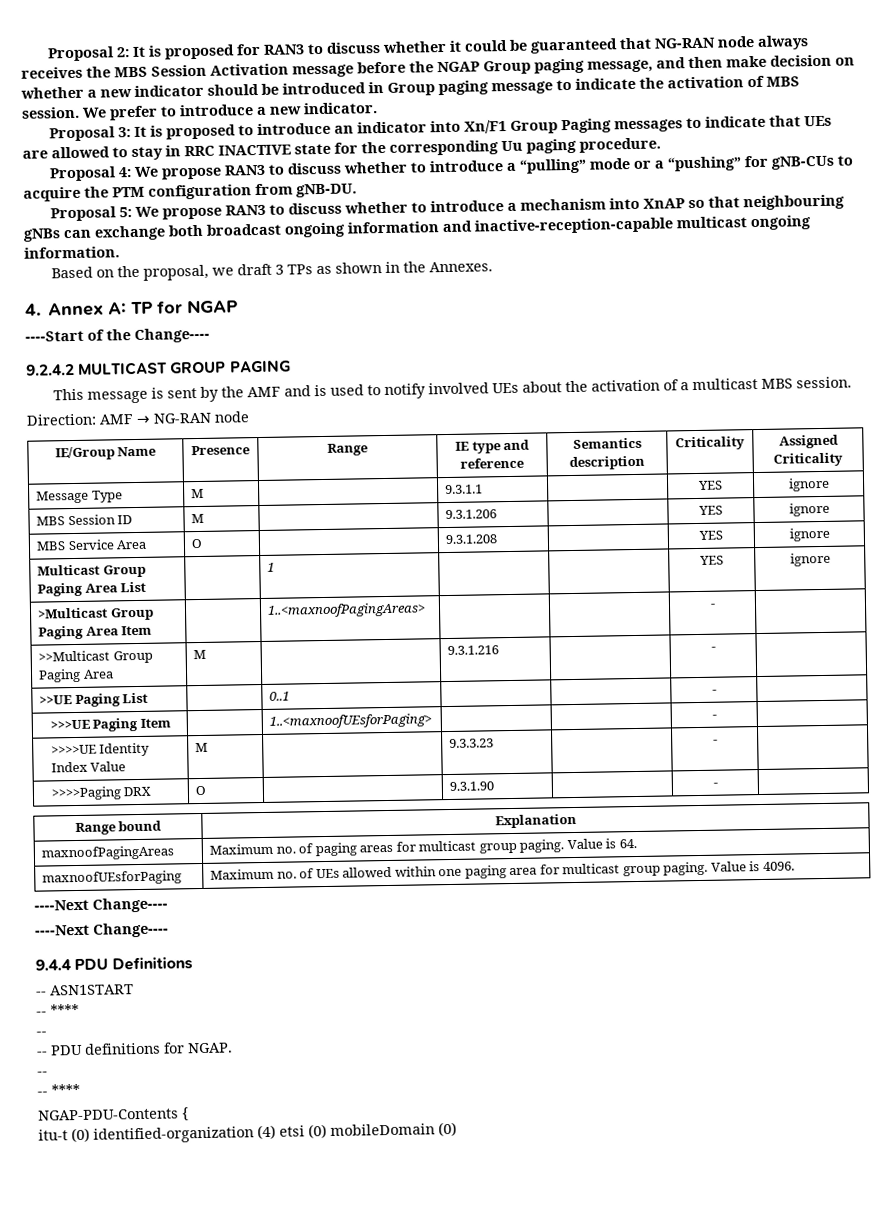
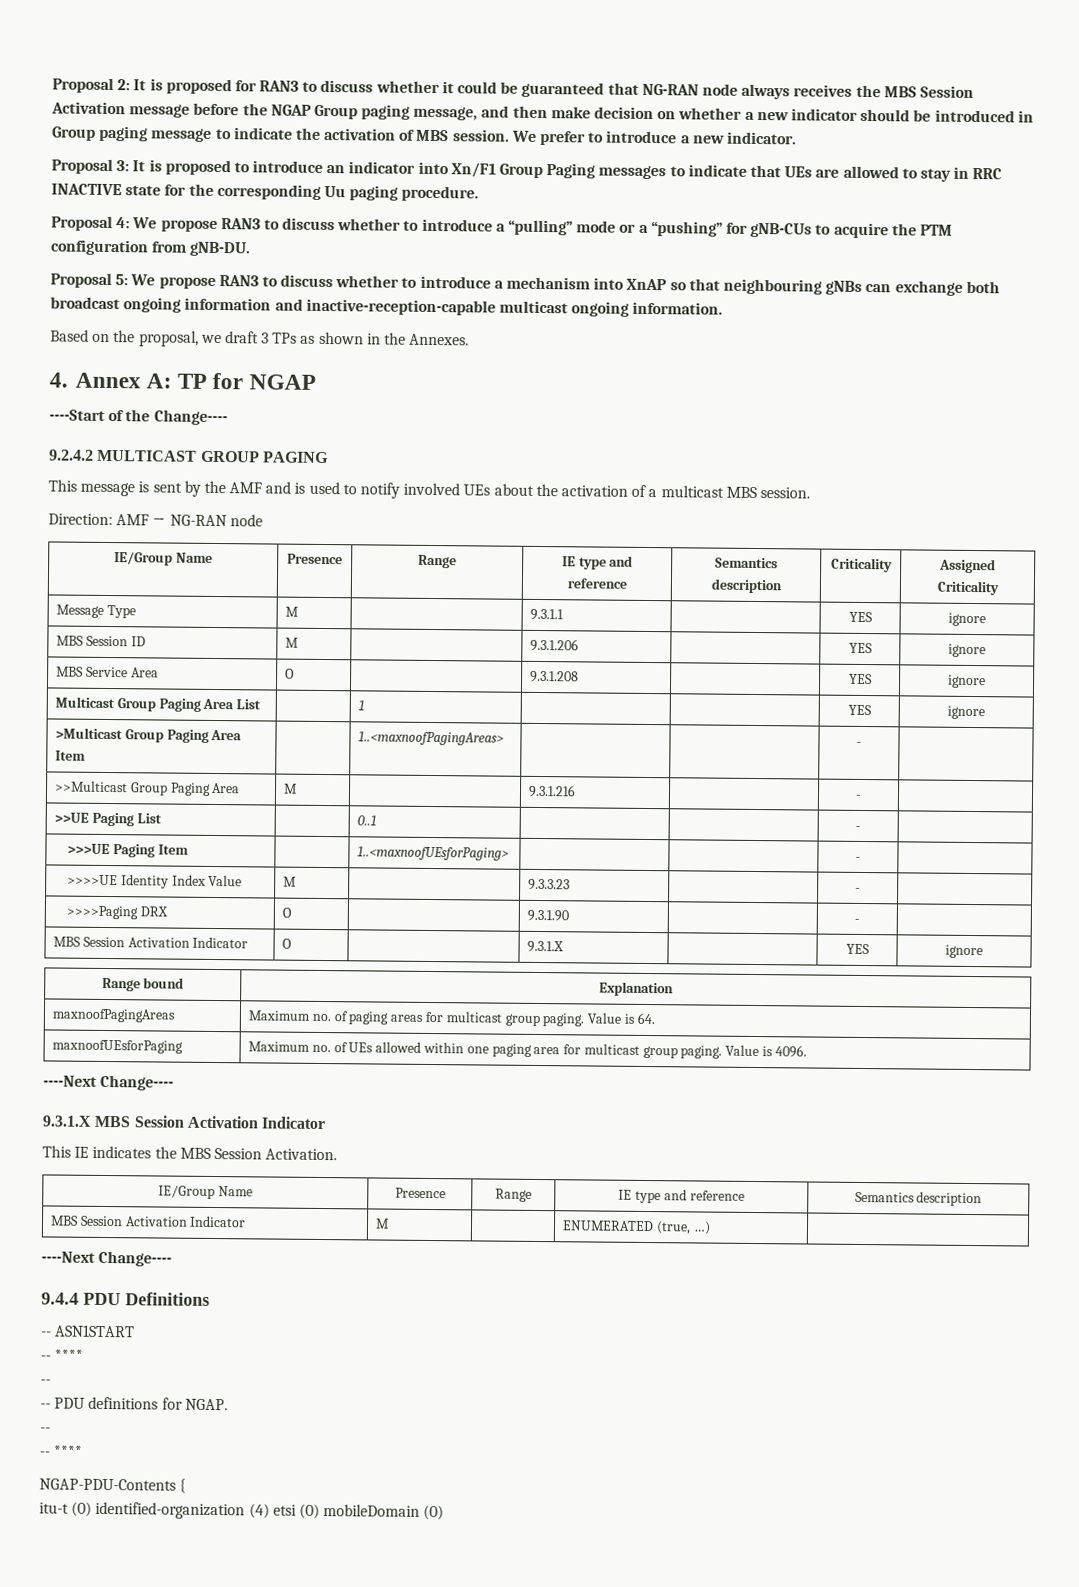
(718, 784) none -> [53,936,249,949] [282,938,293,949] [527,940,565,953] [845,943,870,955] [945,944,983,959] // MBS Session Activation Indicator | O | | 9.3.1.X | | YES | ignore
(168, 905) none -> [42,1115,326,1130] [42,1145,338,1161] [158,1185,253,1200] [394,1187,446,1199] [495,1188,532,1202] [618,1189,745,1204] [854,1191,983,1207] [50,1215,247,1228] [375,1218,391,1229] [562,1220,711,1235] // 9.3.1.X MBS Session Activation Indicator // This IE indicates the MBS Session Activation. // IE/Group Name | Presence | Range | IE type and reference | Semantics description // MBS Session Activation Indicator | M | | ENUMERATED (true, …) |

